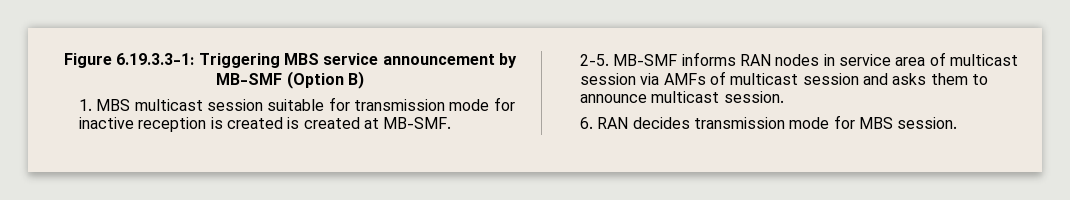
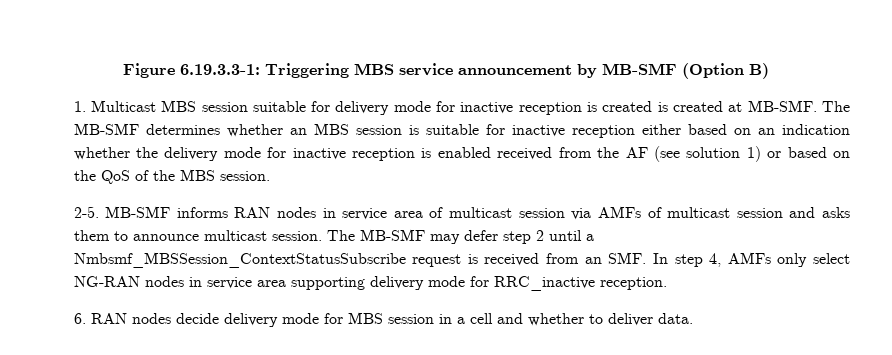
[96,99,203,111] MBS multicast -> [90,100,197,112] Multicast MBS
[354,99,446,111] transmission -> [335,101,390,115] delivery
(452, 123) none -> [822,101,851,112] [73,123,851,138] [73,146,851,162] [73,169,270,184] The MB-SMF determines whether an MBS session is suitable for inactive reception either based on an indication whether the delivery mode for inactive reception is enabled received from the AF (see solution 1) or based on the QoS of the MBS session.
[580,115,958,129] // 6. RAN decides transmission mode for MBS session. -> [326,229,594,244] [73,252,851,268] [73,276,667,291] [73,312,693,327] The MB-SMF may defer step 2 until a Nmbsmf_MBSSession_ContextStatusSubscribe request is received from an SMF. In step 4, AMFs only select NG-RAN nodes in service area supporting delivery mode for RRC_inactive reception. // 6. RAN nodes decide delivery mode for MBS session in a cell and whether to deliver data.

